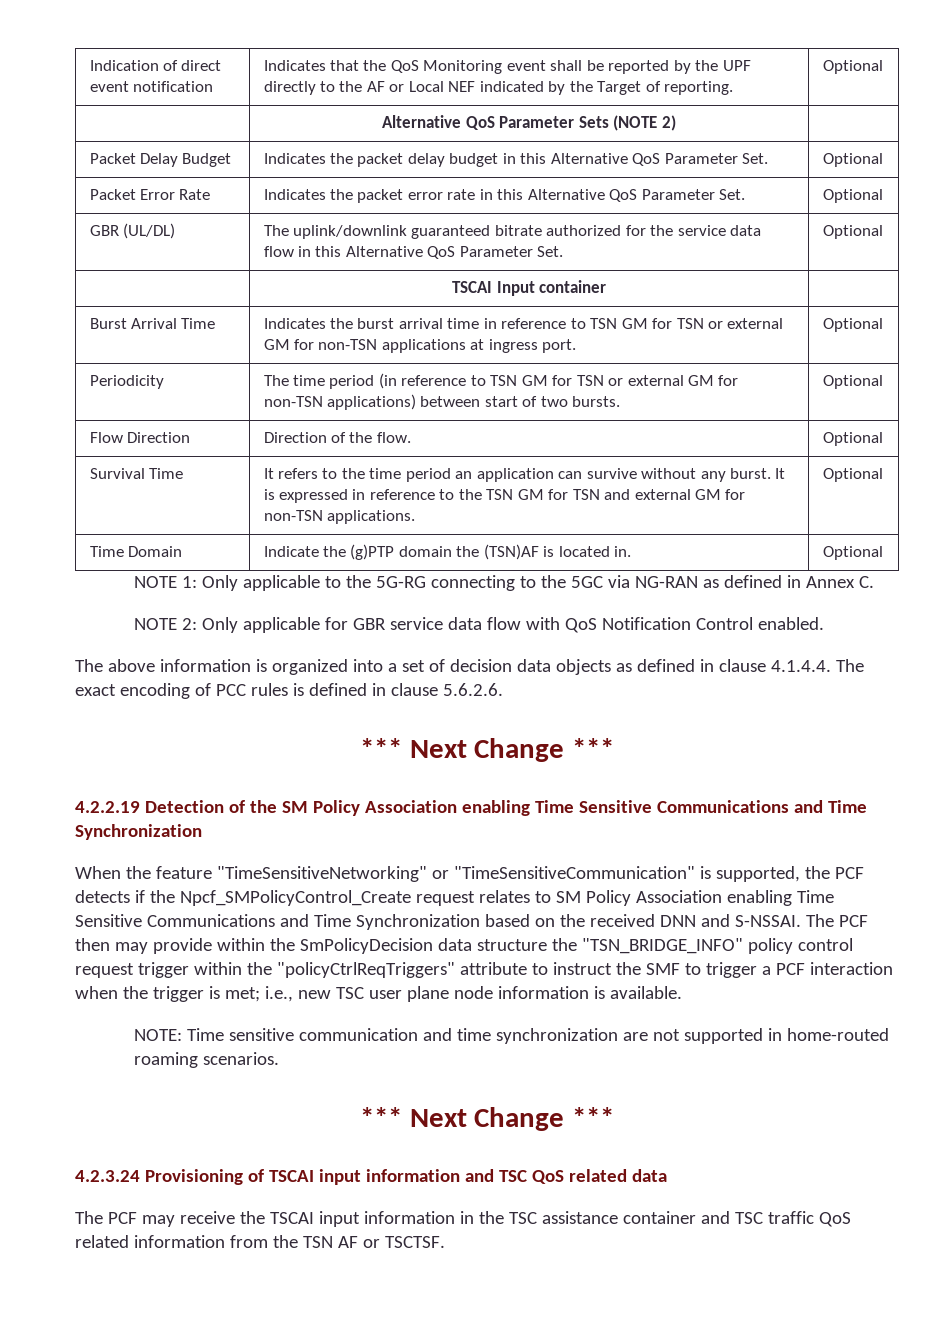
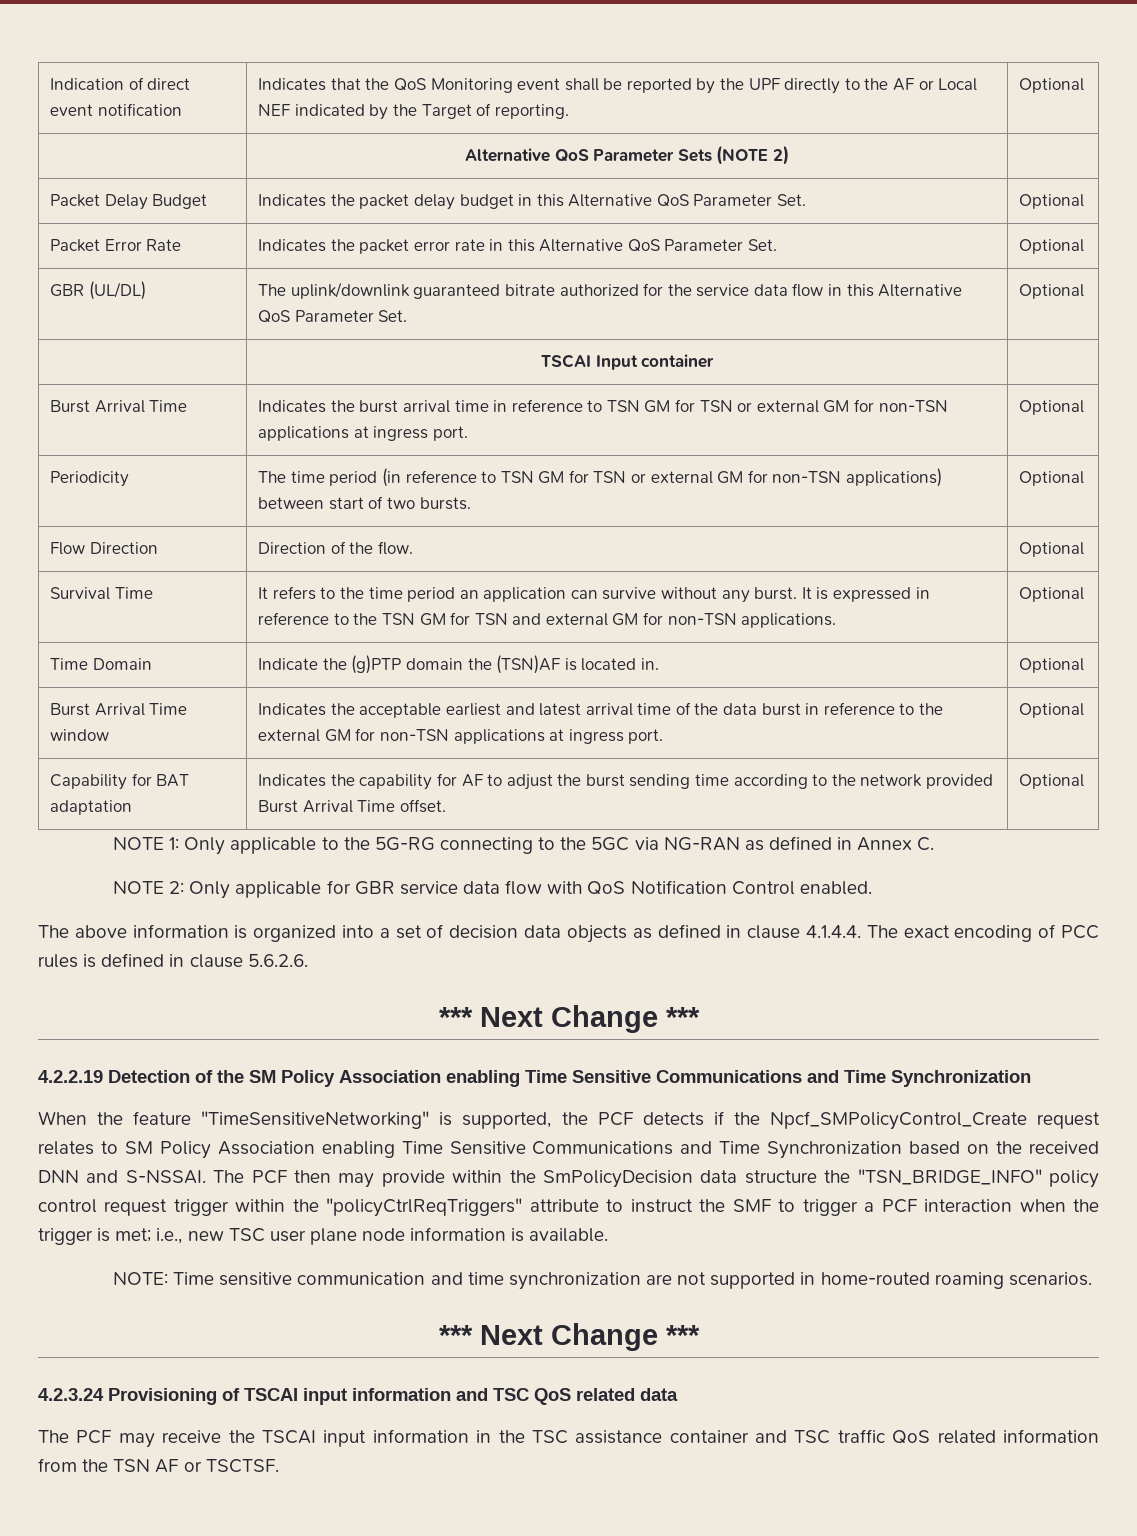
(883, 553) none -> [50,703,188,716] [50,729,110,741] [258,702,943,718] [258,728,664,744] [1019,703,1085,718] [50,773,190,790] [50,800,133,815] [258,773,993,790] [258,799,446,813] [1019,774,1085,789] // Burst Arrival Time window | Indicates the acceptable earliest and latest arrival time of the data burst in reference to the external GM for non-TSN applications at ingress port. | Optional // Capability for BAT adaptation | Indicates the capability for AF to adjust the burst sending time according to the network provided Burst Arrival Time offset. | Optional
[431,866,695,879] or "TimeSensitiveCommunication" -> (430, 1120) none

